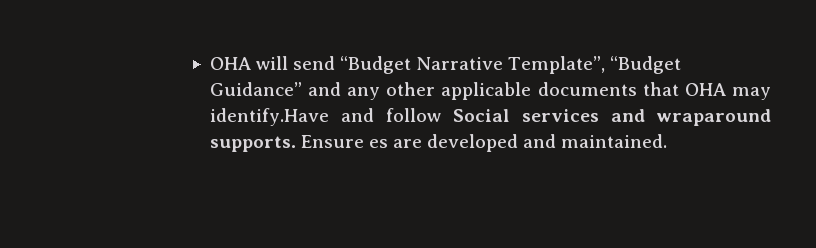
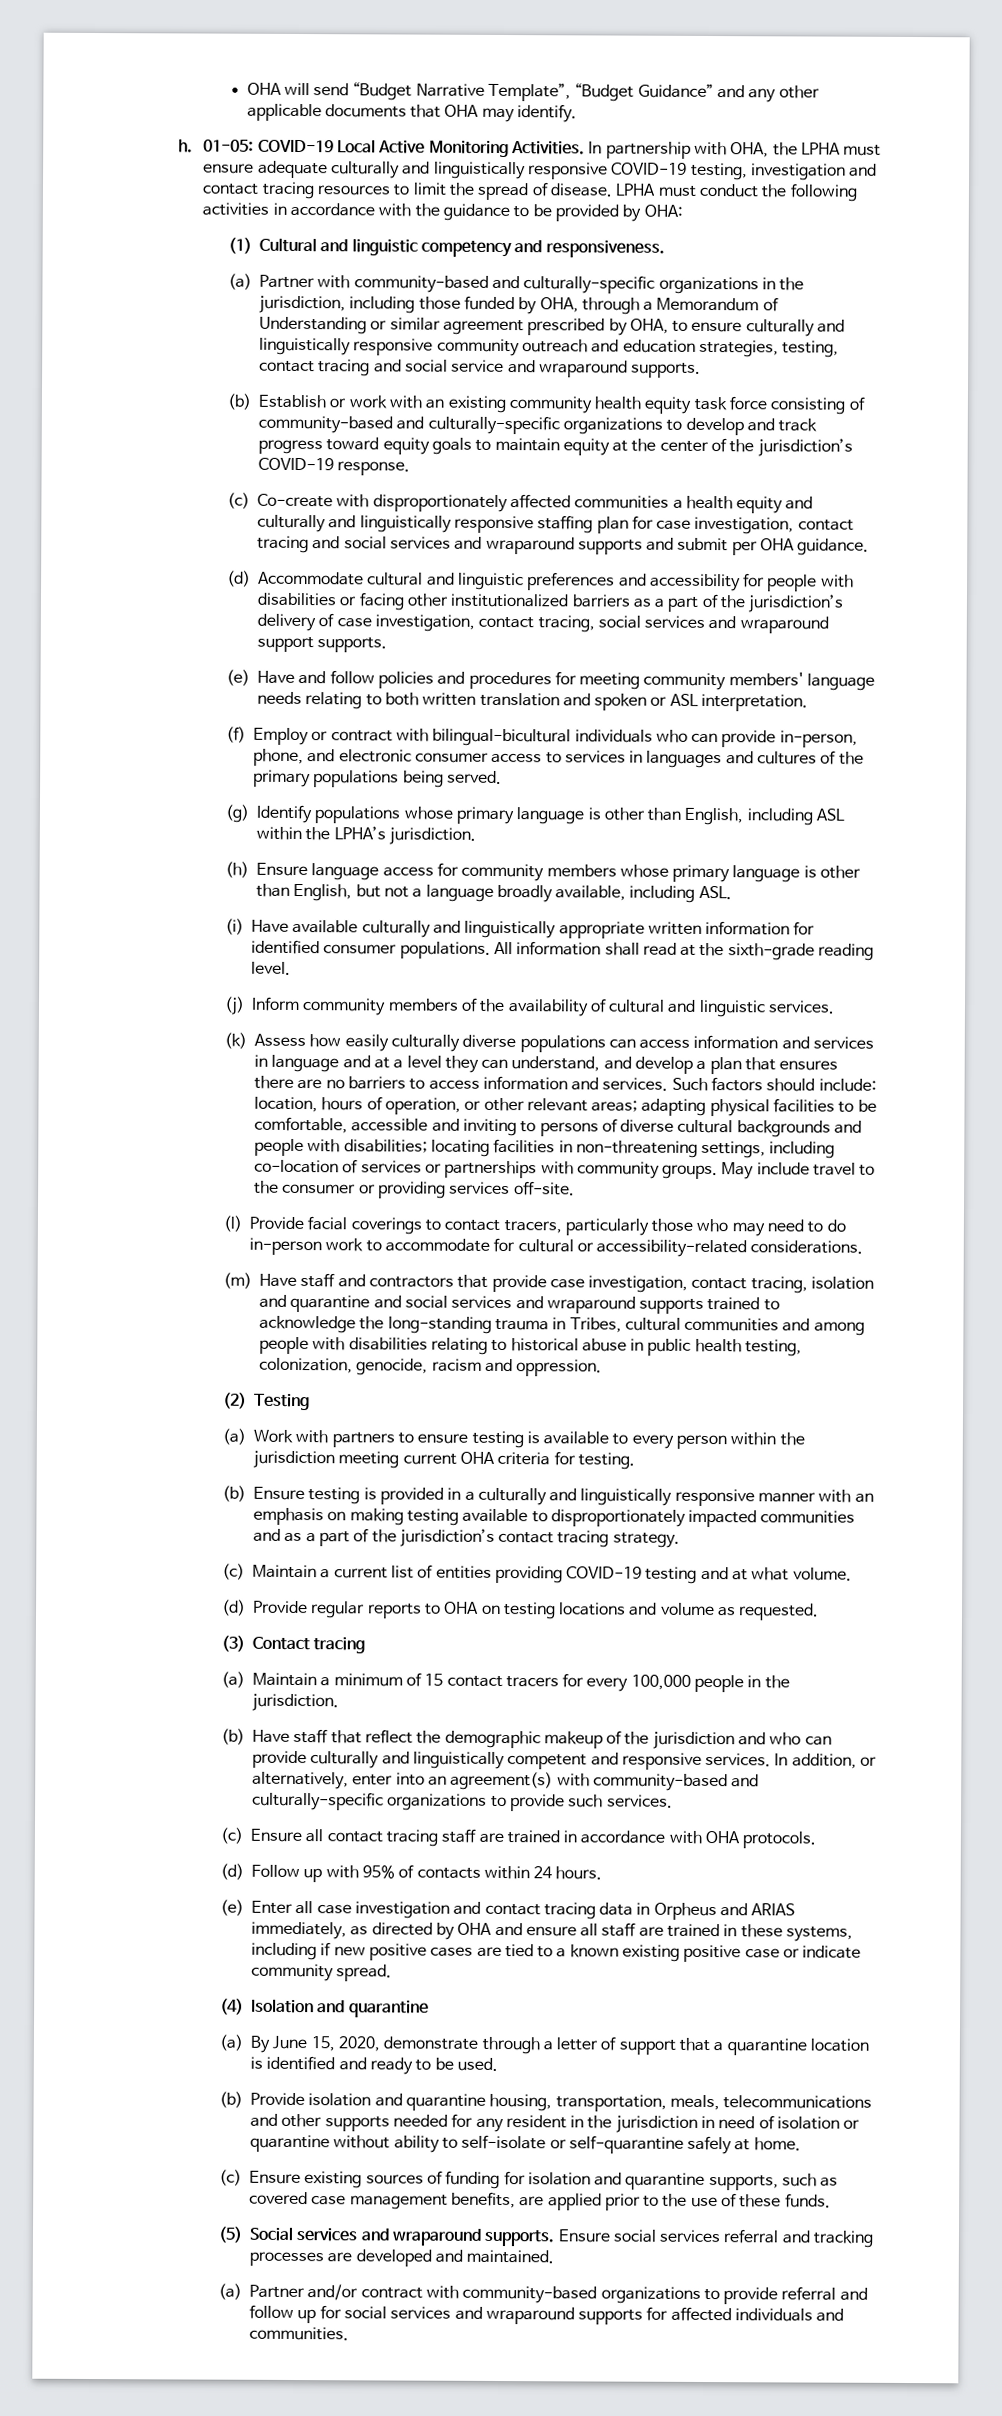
[209,108,442,126] identify.Have and follow -> [517,104,578,123] [177,139,882,159] [203,160,878,181] [202,181,858,202] [202,202,683,222] [227,237,665,258] [227,273,805,295] [258,295,779,315] [258,316,846,337] [258,337,840,358] [258,359,702,378] [226,393,865,415] [257,415,818,436] [257,437,853,457] [257,457,411,476] [226,492,814,514] [256,514,854,535] [256,535,870,556] [226,570,854,592] [256,592,845,613] [256,613,829,634] [256,636,388,653] [225,669,876,691] [256,691,809,712] [225,726,858,748] [252,748,864,769] [252,769,502,788] [224,804,846,826] [255,826,476,845] [224,861,862,883] [255,883,732,903] [224,918,816,939] [250,939,875,961] [250,961,291,975] [223,996,836,1018] [223,1032,875,1053] [253,1054,839,1075] [253,1075,877,1092] [253,1096,877,1117] [253,1116,863,1138] [253,1138,836,1159] [253,1159,876,1180] [253,1180,575,1199] [222,1215,846,1237] [248,1237,864,1258] [222,1272,875,1294] [258,1294,780,1314] [258,1315,865,1336] [258,1336,803,1357] [258,1357,603,1377] [222,1392,310,1411] [221,1428,805,1450] [252,1450,635,1470] [221,1485,874,1507] [252,1507,856,1528] [252,1528,680,1548] [221,1563,852,1584] [221,1599,820,1621] [220,1635,366,1654] [220,1671,790,1693] [251,1693,339,1712] [220,1728,832,1750] [251,1750,878,1770] [251,1771,760,1792] [251,1791,673,1812] [219,1827,817,1849] [219,1863,603,1883] [219,1899,796,1921] [250,1921,854,1942] [250,1942,862,1963] [250,1963,393,1982] [219,1998,429,2018] [218,2034,870,2056] [249,2055,498,2075] [218,2091,873,2112] [249,2113,861,2133] [249,2134,801,2155] [218,2169,839,2191] [248,2191,831,2211] [217,2226,243,2243] identify. // h. 01-05: COVID-19 Local Active Monitoring Activities. In partnership with OHA, the LPHA must ensure adequate culturally and linguistically responsive COVID-19 testing, investigation and contact tracing resources to limit the spread of disease. LPHA must conduct the following activities in accordance with the guidance to be provided by OHA: // (1) Cultural and linguistic competency and responsiveness. // (a) Partner with community-based and culturally-specific organizations in the jurisdiction, including those funded by OHA, through a Memorandum of Understanding or similar agreement prescribed by OHA, to ensure culturally and linguistically responsive community outreach and education strategies, testing, contact tracing and social service and wraparound supports. // (b) Establish or work with an existing community health equity task force consisting of community-based and culturally-specific organizations to develop and track progress toward equity goals to maintain equity at the center of the jurisdiction’s COVID-19 response. // (c) Co-create with disproportionately affected communities a health equity and culturally and linguistically responsive staffing plan for case investigation, contact tracing and social services and wraparound supports and submit per OHA guidance. // (d) Accommodate cultural and linguistic preferences and accessibility for people with disabilities or facing other institutionalized barriers as a part of the jurisdiction’s delivery of case investigation, contact tracing, social services and wraparound support supports. // (e) Have and follow policies and procedures for meeting community members' language needs relating to both written translation and spoken or ASL interpretation. // (f) Employ or contract with bilingual-bicultural individuals who can provide in-person, phone, and electronic consumer access to services in languages and cultures of the primary populations being served. // (g) Identify populations whose primary language is other than English, including ASL within the LPHA’s jurisdiction. // (h) Ensure language access for community members whose primary language is other than English, but not a language broadly available, including ASL. // (i) Have available culturally and linguistically appropriate written information for identified consumer populations. All information shall read at the sixth-grade reading level. // (j) Inform community members of the availability of cultural and linguistic services. // (k) Assess how easily culturally diverse populations can access information and services in language and at a level they can understand, and develop a plan that ensures there are no barriers to access information and services. Such factors should include: location, hours of operation, or other relevant areas; adapting physical facilities to be comfortable, accessible and inviting to persons of diverse cultural backgrounds and people with disabilities; locating facilities in non-threatening settings, including co-location of services or partnerships with community groups. May include travel to the consumer or providing services off-site. // (l) Provide facial coverings to contact tracers, particularly those who may need to do in-person work to accommodate for cultural or accessibility-related considerations. // (m) Have staff and contractors that provide case investigation, contact tracing, isolation and quarantine and social services and wraparound supports trained to acknowledge the long-standing trauma in Tribes, cultural communities and among people with disabilities relating to historical abuse in public health testing, colonization, genocide, racism and oppression. // (2) Testing // (a) Work with partners to ensure testing is available to every person within the jurisdiction meeting current OHA criteria for testing. // (b) Ensure testing is provided in a culturally and linguistically responsive manner with an emphasis on making testing available to disproportionately impacted communities and as a part of the jurisdiction’s contact tracing strategy. // (c) Maintain a current list of entities providing COVID-19 testing and at what volume. // (d) Provide regular reports to OHA on testing locations and volume as requested. // (3) Contact tracing // (a) Maintain a minimum of 15 contact tracers for every 100,000 people in the jurisdiction. // (b) Have staff that reflect the demographic makeup of the jurisdiction and who can provide culturally and linguistically competent and responsive services. In addition, or alternatively, enter into an agreement(s) with community-based and culturally-specific organizations to provide such services. // (c) Ensure all contact tracing staff are trained in accordance with OHA protocols. // (d) Follow up with 95% of contacts within 24 hours. // (e) Enter all case investigation and contact tracing data in Orpheus and ARIAS immediately, as directed by OHA and ensure all staff are trained in these systems, including if new positive cases are tied to a known existing positive case or indicate community spread. // (4) Isolation and quarantine // (a) By June 15, 2020, demonstrate through a letter of support that a quarantine location is identified and ready to be used. // (b) Provide isolation and quarantine housing, transportation, meals, telecommunications and other supports needed for any resident in the jurisdiction in need of isolation or quarantine without ability to self-isolate or self-quarantine safely at home. // (c) Ensure existing sources of funding for isolation and quarantine supports, such as covered case management benefits, are applied prior to the use of these funds. // (5)
[368,134,668,152] es are developed and maintained. -> [612,2229,875,2248] [248,2249,555,2267] [217,2283,868,2305] [248,2304,845,2325] [248,2326,349,2341] social services referral and tracking processes are developed and maintained. // (a) Partner and/or contract with community-based organizations to provide referral and follow up for social services and wraparound supports for affected individuals and communities.

